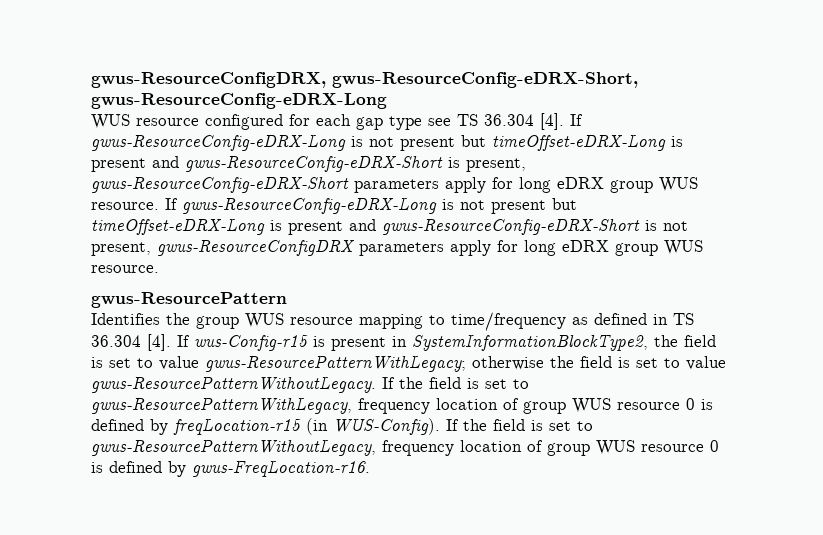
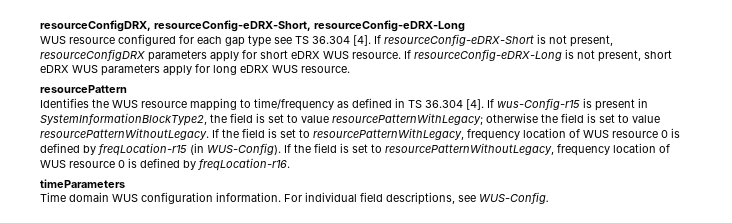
[91,72,638,88] [91,93,387,109] gwus-ResourceConfigDRX, gwus-ResourceConfig-eDRX-Short, gwus-ResourceConfig-eDRX-Long -> [40,20,465,32] resourceConfigDRX, resourceConfig-eDRX-Short, resourceConfig-eDRX-Long
[91,135,683,151] [91,156,526,172] [91,177,698,193] [91,198,577,214] [91,219,688,235] [91,240,658,256] gwus-ResourceConfig-eDRX-Long is not present but timeOffset-eDRX-Long is present and gwus-ResourceConfig-eDRX-Short is present, gwus-ResourceConfig-eDRX-Short parameters apply for long eDRX group WUS resource. If gwus-ResourceConfig-eDRX-Long is not present but timeOffset-eDRX-Long is present and gwus-ResourceConfig-eDRX-Short is not present, gwus-ResourceConfigDRX parameters apply for long eDRX group -> [384,34,613,47] [40,49,672,62] [40,64,269,76] resourceConfig-eDRX-Short is not present, resourceConfigDRX parameters apply for short eDRX WUS resource. If resourceConfig-eDRX-Long is not present, short eDRX WUS parameters apply for long eDRX
[91,292,287,308] gwus-ResourcePattern -> [40,85,127,93] resourcePattern
[196,316,239,329] group -> (109, 103) none
[205,356,466,372] gwus-ResourcePatternWithLegacy; -> [332,113,483,125] resourcePatternWithLegacy;
[91,377,529,393] [91,398,566,414] gwus-ResourcePatternWithoutLegacy. If the field is set to gwus-ResourcePatternWithLegacy, frequency location of group -> [40,128,580,141] resourcePatternWithoutLegacy. If the field is set to resourcePatternWithLegacy, frequency location of
[91,440,719,456] [91,461,370,477] gwus-ResourcePatternWithoutLegacy, frequency location of group WUS resource 0 is defined by gwus-FreqLocation-r16. -> [385,143,670,156] [40,158,290,171] [40,179,125,188] [40,192,549,205] resourcePatternWithoutLegacy, frequency location of WUS resource 0 is defined by freqLocation-r16. // timeParameters // Time domain WUS configuration information. For individual field descriptions, see WUS-Config.

